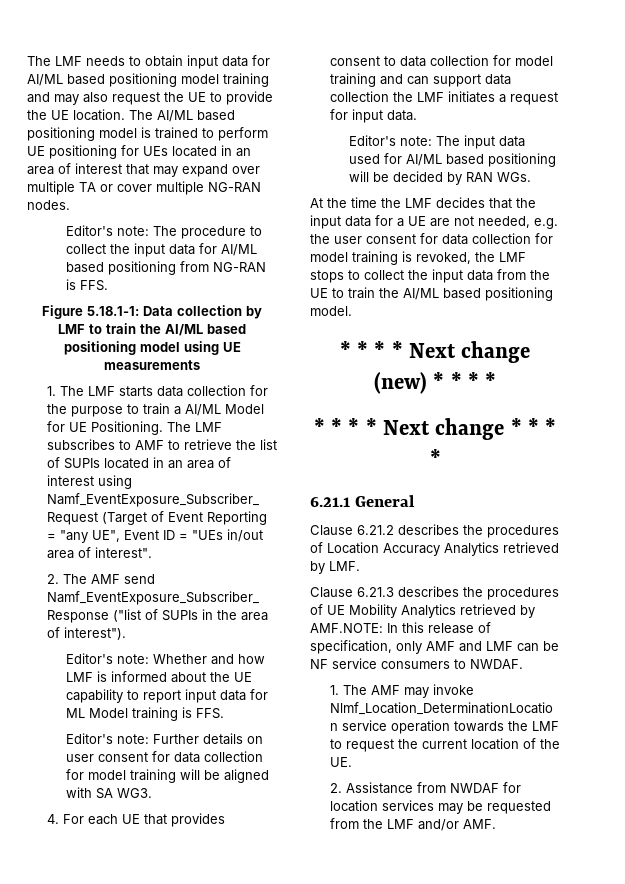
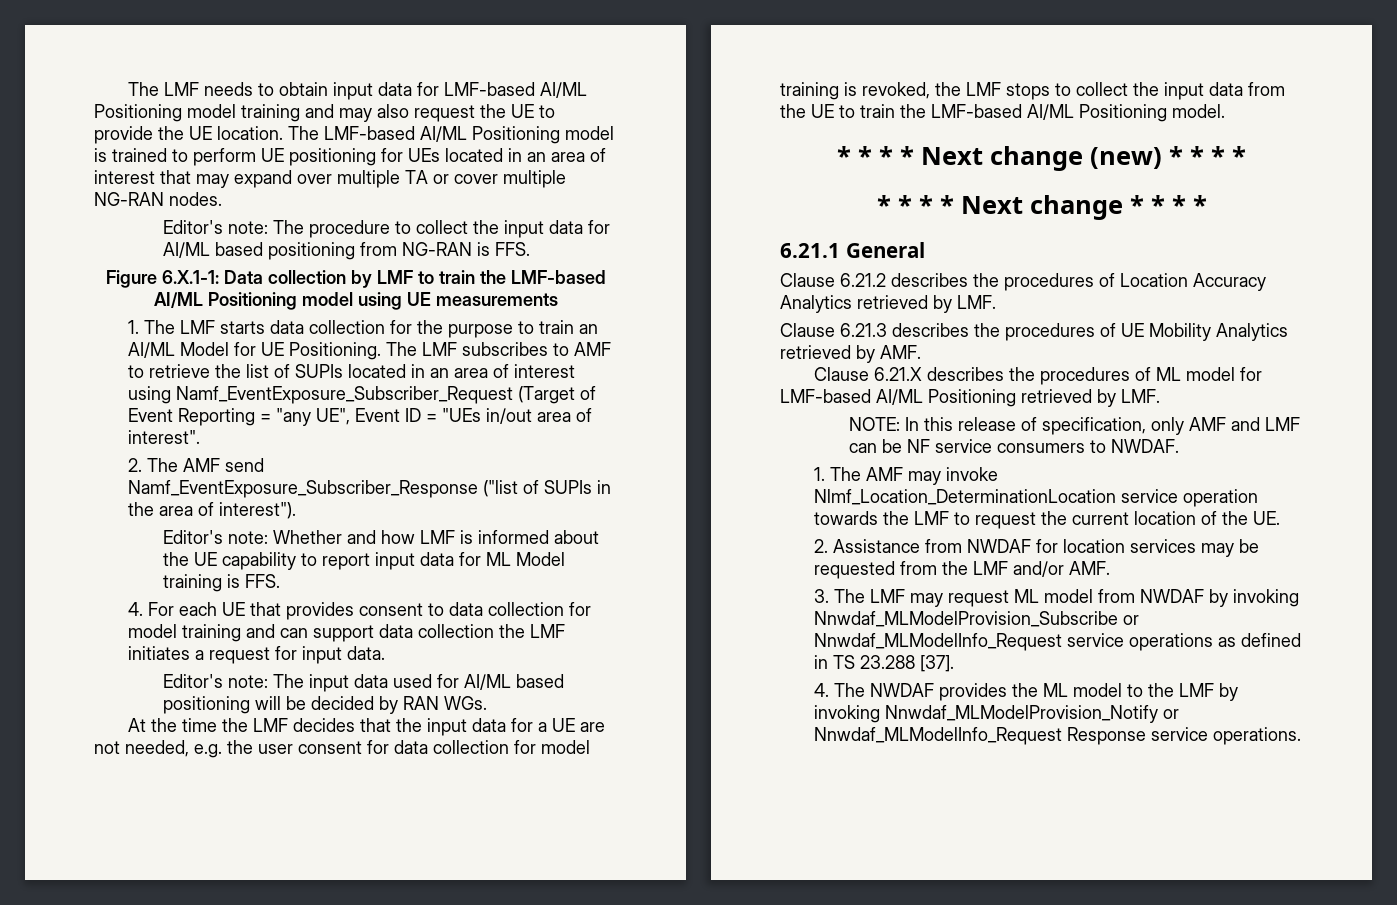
[27,73,177,87] AI/ML based positioning -> [443,82,587,98] [94,104,182,122] LMF-based AI/ML Positioning
[157,110,235,122] [27,127,95,141] AI/ML based positioning -> [324,126,560,144] LMF-based AI/ML Positioning
[87,306,139,316] 5.18.1-1: -> [161,270,219,284] 6.X.1-1:
[165,324,246,336] [63,341,136,355] AI/ML based positioning -> [510,270,606,284] [153,292,297,310] LMF-based AI/ML Positioning
[173,406,181,415] a -> [579,324,599,334] an
[66,733,264,745] [66,751,264,763] [66,769,270,783] [66,787,153,799] // Editor's note: Further details on user consent for data collection for model training will be aligned with SA WG3. -> (280, 581) none
[403,287,553,301] AI/ML based positioning -> [931,104,1167,122] LMF-based AI/ML Positioning
[310,623,383,633] AMF.NOTE: -> [880,345,921,359] [813,367,1262,385] [780,389,1160,407] [848,417,900,431] AMF. // Clause 6.21.X describes the procedures of ML model for LMF-based AI/ML Positioning retrieved by LMF. // NOTE:
(496, 824) none -> [814,589,1300,607] [814,611,1140,627] [814,633,1302,651] [814,655,955,672] [814,683,1239,701] [814,705,1180,723] [814,727,1302,745] // 3. The LMF may request ML model from NWDAF by invoking Nnwdaf_MLModelProvision_Subscribe or Nnwdaf_MLModelInfo_Request service operations as defined in TS 23.288 [37]. // 4. The NWDAF provides the ML model to the LMF by invoking Nnwdaf_MLModelProvision_Notify or Nnwdaf_MLModelInfo_Request Response service operations.

